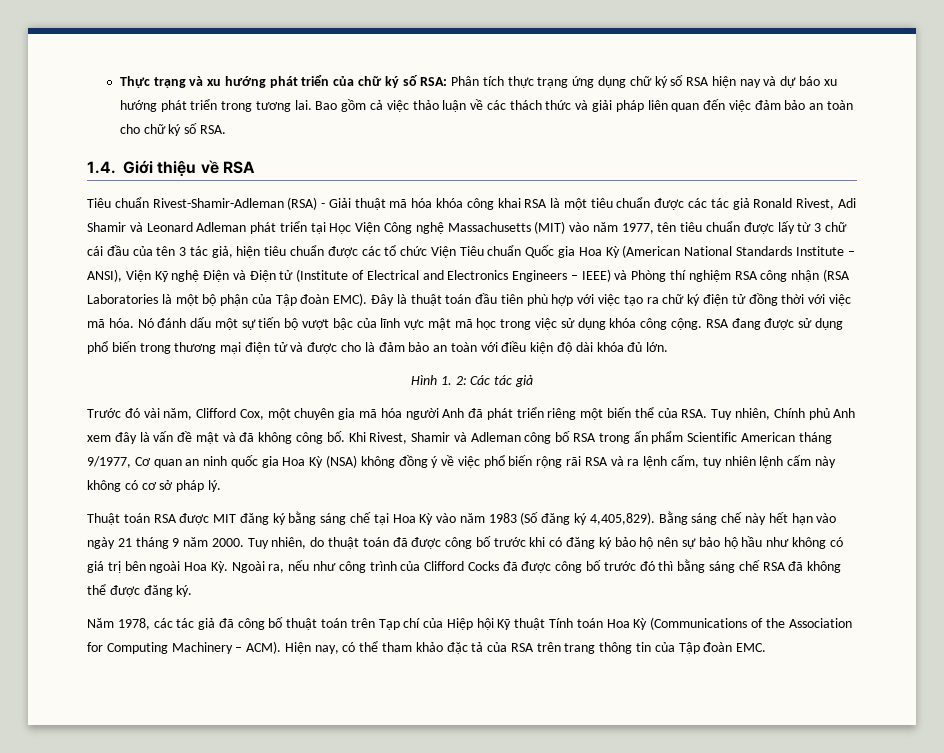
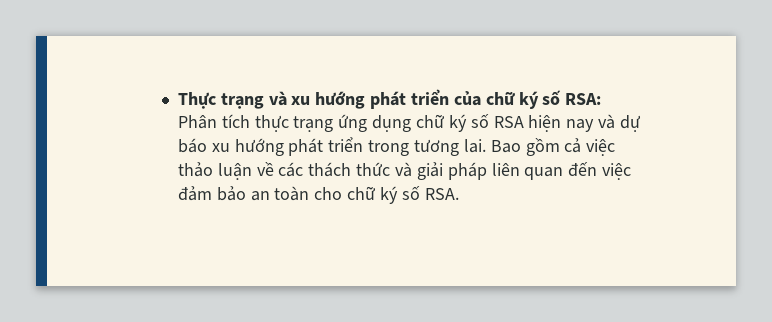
[87,160,255,177] [87,197,856,210] [87,221,847,234] [87,245,855,258] [87,269,850,282] [87,293,851,306] [87,317,843,330] [87,341,669,354] [411,375,533,387] [87,407,856,420] [87,431,832,444] [87,455,836,468] [87,480,221,492] [87,511,837,525] [87,536,843,549] [87,559,842,573] [87,584,193,597] [87,617,852,630] [87,641,767,654] // 1.4. Giới thiệu về RSA // Tiêu chuẩn Rivest-Shamir-Adleman (RSA) - Giải thuật mã hóa khóa công khai RSA là một tiêu chuẩn được các tác giả Ronald Rivest, Adi Shamir và Leonard Adleman phát triển tại Học Viện Công nghệ Massachusetts (MIT) vào năm 1977, tên tiêu chuẩn được lấy từ 3 chữ cái đầu của tên 3 tác giả, hiện tiêu chuẩn được các tổ chức Viện Tiêu chuẩn Quốc gia Hoa Kỳ (American National Standards Institute – ANSI), Viện Kỹ nghệ Điện và Điện tử (Institute of Electrical and Electronics Engineers – IEEE) và Phòng thí nghiệm RSA công nhận (RSA Laboratories là một bộ phận của Tập đoàn EMC). Đây là thuật toán đầu tiên phù hợp với việc tạo ra chữ ký điện tử đồng thời với việc mã hóa. Nó đánh dấu một sự tiến bộ vượt bậc của lĩnh vực mật mã học trong việc sử dụng khóa công cộng. RSA đang được sử dụng phổ biến trong thương mại điện tử và được cho là đảm bảo an toàn với điều kiện độ dài khóa đủ lớn. // Hình 1. 2: Các tác giả // Trước đó vài năm, Clifford Cox, một chuyên gia mã hóa người Anh đã phát triển riêng một biến thể của RSA. Tuy nhiên, Chính phủ Anh xem đây là vấn đề mật và đã không công bố. Khi Rivest, Shamir và Adleman công bố RSA trong ấn phẩm Scientific American tháng 9/1977, Cơ quan an ninh quốc gia Hoa Kỳ (NSA) không đồng ý về việc phổ biến rộng rãi RSA và ra lệnh cấm, tuy nhiên lệnh cấm này không có cơ sở pháp lý. // Thuật toán RSA được MIT đăng ký bằng sáng chế tại Hoa Kỳ vào năm 1983 (Số đăng ký 4,405,829). Bằng sáng chế này hết hạn vào ngày 21 tháng 9 năm 2000. Tuy nhiên, do thuật toán đã được công bố trước khi có đăng ký bảo hộ nên sự bảo hộ hầu như không có giá trị bên ngoài Hoa Kỳ. Ngoài ra, nếu như công trình của Clifford Cocks đã được công bố trước đó thì bằng sáng chế RSA đã không thể được đăng ký. // Năm 1978, các tác giả đã công bố thuật toán trên Tạp chí của Hiệp hội Kỹ thuật Tính toán Hoa Kỳ (Communications of the Association for Computing Machinery – ACM). Hiện nay, có thể tham khảo đặc tả của RSA trên trang thông tin của Tập đoàn EMC. -> (459, 194) none

